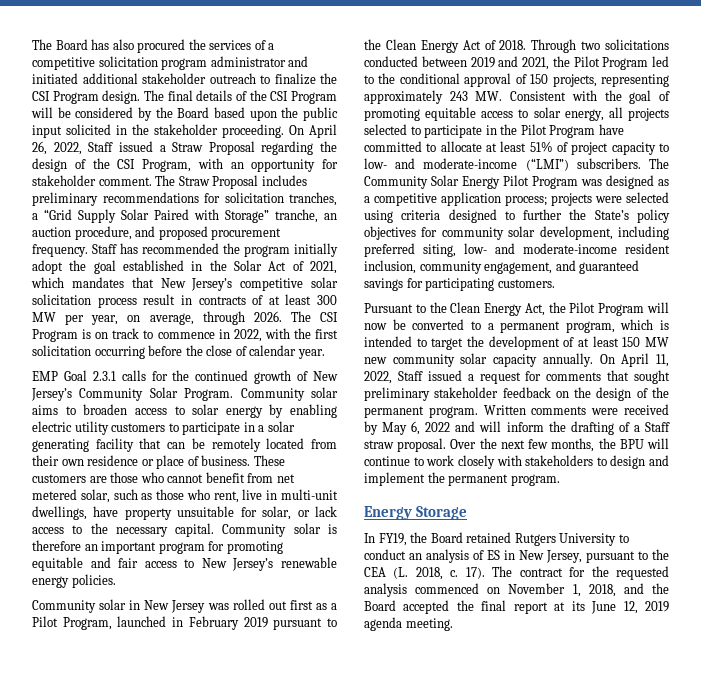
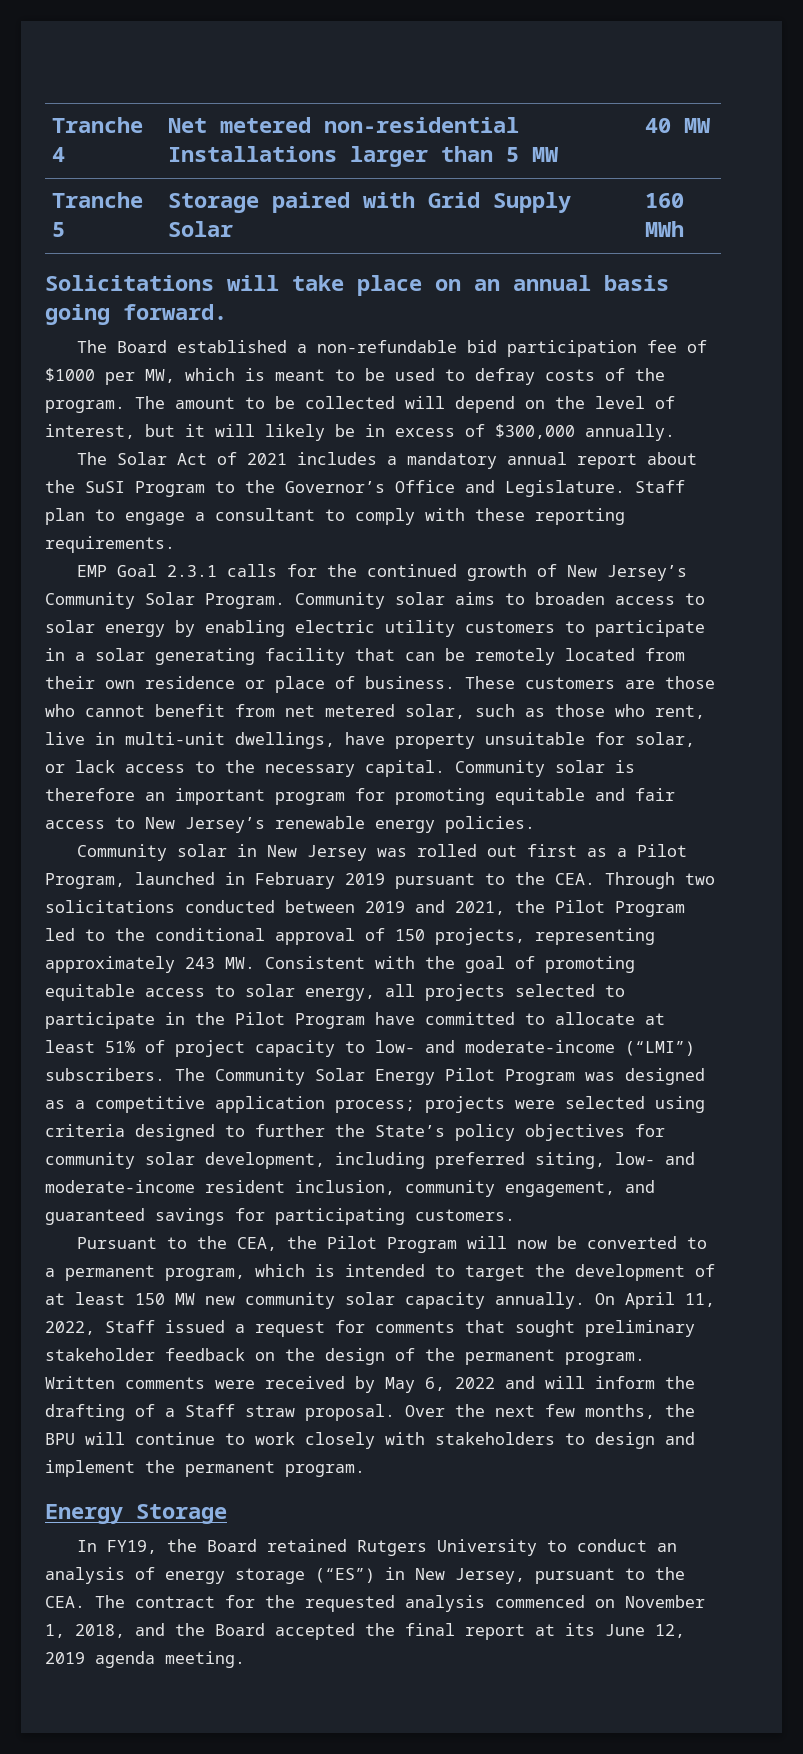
[32,39,275,53] [32,56,309,70] [32,73,337,85] [32,90,337,104] [31,107,338,121] [32,124,337,138] [32,141,337,155] [32,158,338,172] [32,175,307,189] [32,192,337,206] [32,209,337,223] [32,226,282,240] [32,243,338,257] [32,260,337,274] [31,277,338,291] [32,294,337,308] [32,311,338,325] [32,328,338,342] [32,345,325,359] The Board has also procured the services of a competitive solicitation program administrator and initiated additional stakeholder outreach to finalize the CSI Program design. The final details of the CSI Program will be considered by the Board based upon the public input solicited in the stakeholder proceeding. On April 26, 2022, Staff issued a Straw Proposal regarding the design of the CSI Program, with an opportunity for stakeholder comment. The Straw Proposal includes preliminary recommendations for solicitation tranches, a “Grid Supply Solar Paired with Storage” tranche, an auction procedure, and proposed procurement frequency. Staff has recommended the program initially adopt the goal established in the Solar Act of 2021, which mandates that New Jersey’s competitive solar solicitation process result in contracts of at least 300 MW per year, on average, through 2026. The CSI Program is on track to commence in 2022, with the first solicitation occurring before the close of calendar year. -> [52,117,144,133] [52,147,66,162] [168,117,520,133] [168,146,559,167] [645,118,711,133] [52,192,144,208] [52,222,66,237] [168,192,572,213] [168,221,234,237] [645,193,685,208] [645,221,685,237] [45,275,669,296] [45,304,227,325] [77,340,708,357] [45,368,665,385] [45,396,675,413] [45,424,675,441] [77,452,698,469] [45,480,685,497] [45,508,625,525] [45,536,175,553] Tranche 4 | Net metered non-residential Installations larger than 5 MW | 40 MW // Tranche 5 | Storage paired with Grid Supply Solar | 160 MWh // Solicitations will take place on an annual basis going forward. // The Board established a non-refundable bid participation fee of $1000 per MW, which is meant to be used to defray costs of the program. The amount to be collected will depend on the level of interest, but it will likely be in excess of $300,000 annually. // The Solar Act of 2021 includes a mandatory annual report about the SuSI Program to the Governor’s Office and Legislature. Staff plan to engage a consultant to comply with these reporting requirements.
[385,39,527,53] Clean Energy Act of 2018. -> [555,873,595,885] CEA.
[450,302,545,316] Clean Energy Act, -> [237,1237,278,1251] CEA,
[487,550,500,560] ES -> [165,1568,375,1584] energy storage (“ES”)
[364,567,485,580] CEA (L. 2018, c. 17). -> [45,1596,85,1608] CEA.

